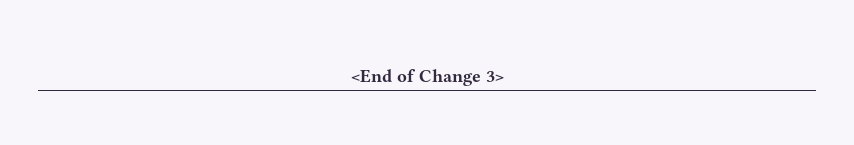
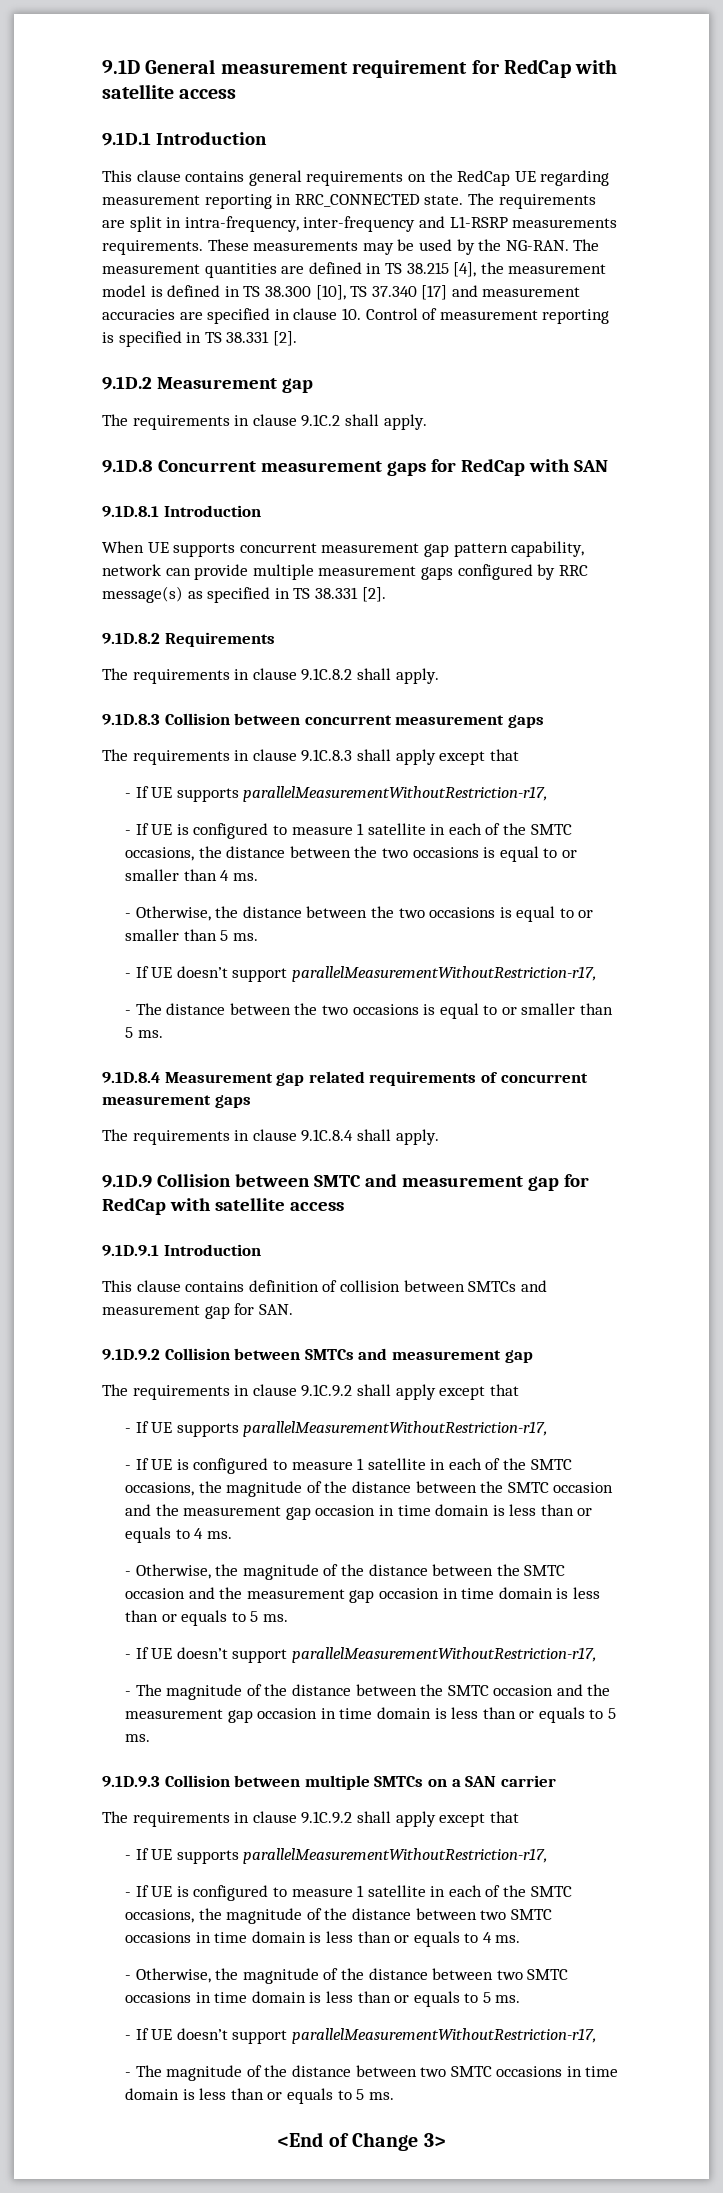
(350, 76) none -> [102,59,618,78] [102,84,237,99] [102,132,267,146] [102,170,610,186] [102,193,596,209] [102,216,618,232] [102,239,600,255] [102,262,607,278] [102,285,581,300] [102,308,610,324] [102,331,297,347] [102,376,313,393] [102,414,427,430] [102,459,608,476] [102,505,261,517] [102,541,585,557] [102,564,588,580] [102,586,386,603] [102,632,275,647] [102,668,439,684] [102,713,544,728] [102,749,519,765] [125,786,549,802] [125,823,572,839] [125,846,577,862] [125,869,258,881] [125,906,594,922] [125,929,258,941] [125,966,597,982] [125,1003,614,1019] [125,1027,163,1038] [102,1071,588,1086] [102,1095,251,1108] [102,1129,439,1145] [102,1174,589,1191] [102,1198,344,1215] [102,1244,261,1256] [102,1280,547,1292] [102,1303,293,1319] [102,1348,533,1363] [102,1384,519,1400] [125,1421,549,1437] [125,1458,572,1474] [125,1481,614,1497] [125,1504,593,1520] [125,1527,232,1543] [125,1564,566,1580] [125,1587,600,1603] [125,1610,288,1626] [125,1647,597,1663] [125,1684,611,1700] [125,1707,617,1723] [125,1734,151,1742] [102,1775,556,1790] [102,1811,519,1827] [125,1848,549,1864] [125,1885,572,1901] [125,1908,552,1924] [125,1931,521,1947] [125,1968,569,1984] [125,1991,521,2007] [125,2028,597,2044] [125,2065,619,2081] [125,2088,394,2104] 9.1D General measurement requirement for RedCap with satellite access // 9.1D.1 Introduction // This clause contains general requirements on the RedCap UE regarding measurement reporting in RRC_CONNECTED state. The requirements are split in intra-frequency, inter-frequency and L1-RSRP measurements requirements. These measurements may be used by the NG-RAN. The measurement quantities are defined in TS 38.215 [4], the measurement model is defined in TS 38.300 [10], TS 37.340 [17] and measurement accuracies are specified in clause 10. Control of measurement reporting is specified in TS 38.331 [2]. // 9.1D.2 Measurement gap // The requirements in clause 9.1C.2 shall apply. // 9.1D.8 Concurrent measurement gaps for RedCap with SAN // 9.1D.8.1 Introduction // When UE supports concurrent measurement gap pattern capability, network can provide multiple measurement gaps configured by RRC message(s) as specified in TS 38.331 [2]. // 9.1D.8.2 Requirements // The requirements in clause 9.1C.8.2 shall apply. // 9.1D.8.3 Collision between concurrent measurement gaps // The requirements in clause 9.1C.8.3 shall apply except that // - If UE supports parallelMeasurementWithoutRestriction-r17, // - If UE is configured to measure 1 satellite in each of the SMTC occasions, the distance between the two occasions is equal to or smaller than 4 ms. // - Otherwise, the distance between the two occasions is equal to or smaller than 5 ms. // - If UE doesn’t support parallelMeasurementWithoutRestriction-r17, // - The distance between the two occasions is equal to or smaller than 5 ms. // 9.1D.8.4 Measurement gap related requirements of concurrent measurement gaps // The requirements in clause 9.1C.8.4 shall apply. // 9.1D.9 Collision between SMTC and measurement gap for RedCap with satellite access // 9.1D.9.1 Introduction // This clause contains definition of collision between SMTCs and measurement gap for SAN. // 9.1D.9.2 Collision between SMTCs and measurement gap // The requirements in clause 9.1C.9.2 shall apply except that // - If UE supports parallelMeasurementWithoutRestriction-r17, // - If UE is configured to measure 1 satellite in each of the SMTC occasions, the magnitude of the distance between the SMTC occasion and the measurement gap occasion in time domain is less than or equals to 4 ms. // - Otherwise, the magnitude of the distance between the SMTC occasion and the measurement gap occasion in time domain is less than or equals to 5 ms. // - If UE doesn’t support parallelMeasurementWithoutRestriction-r17, // - The magnitude of the distance between the SMTC occasion and the measurement gap occasion in time domain is less than or equals to 5 ms. // 9.1D.9.3 Collision between multiple SMTCs on a SAN carrier // The requirements in clause 9.1C.9.2 shall apply except that // - If UE supports parallelMeasurementWithoutRestriction-r17, // - If UE is configured to measure 1 satellite in each of the SMTC occasions, the magnitude of the distance between two SMTC occasions in time domain is less than or equals to 4 ms. // - Otherwise, the magnitude of the distance between two SMTC occasions in time domain is less than or equals to 5 ms. // - If UE doesn’t support parallelMeasurementWithoutRestriction-r17, // - The magnitude of the distance between two SMTC occasions in time domain is less than or equals to 5 ms. //

